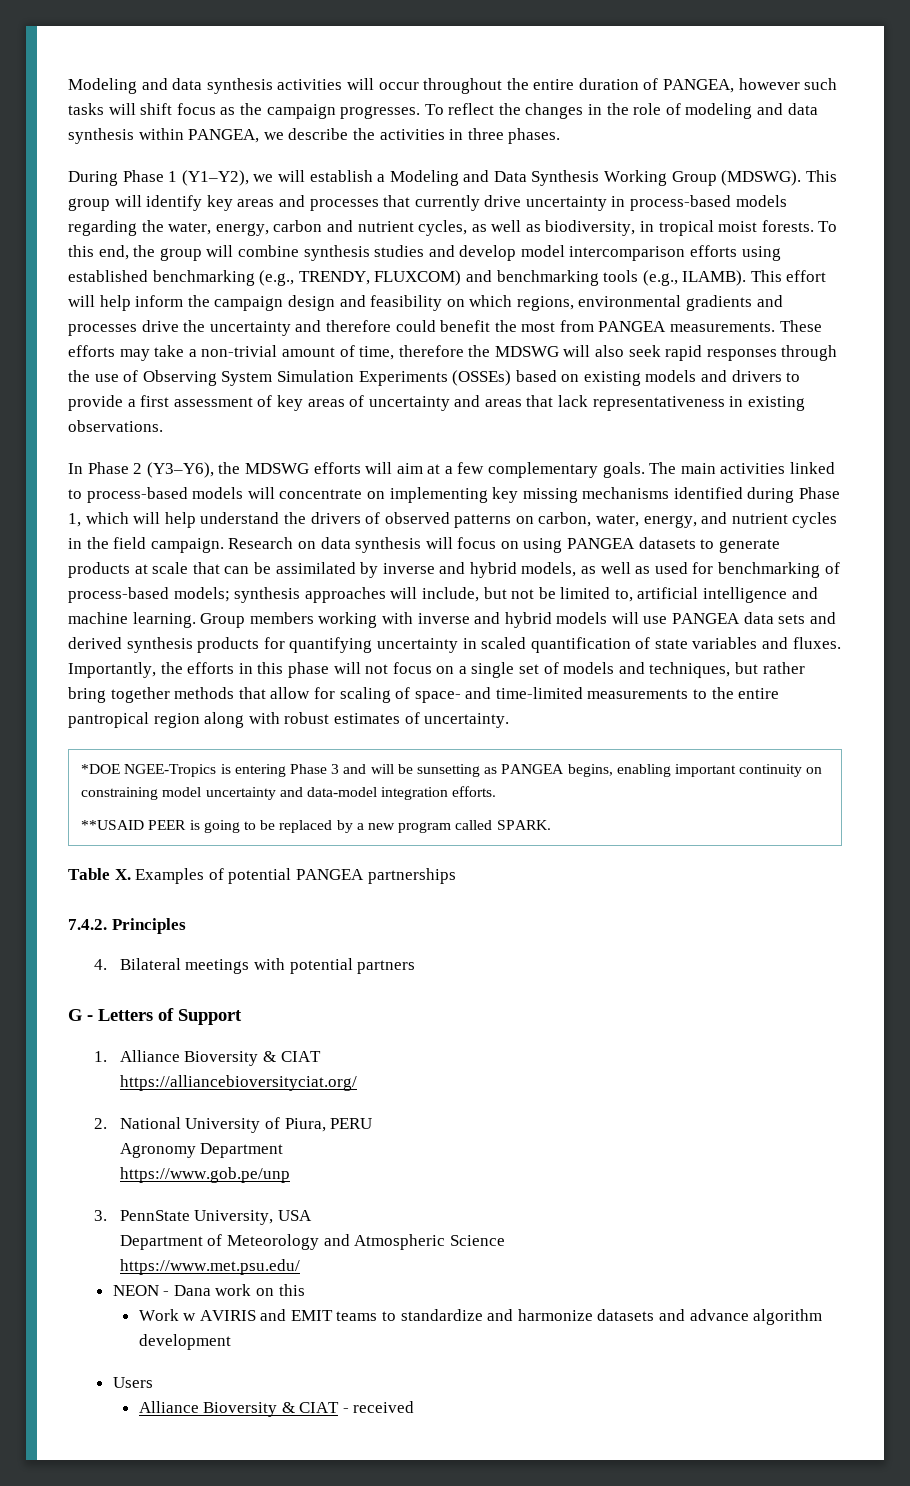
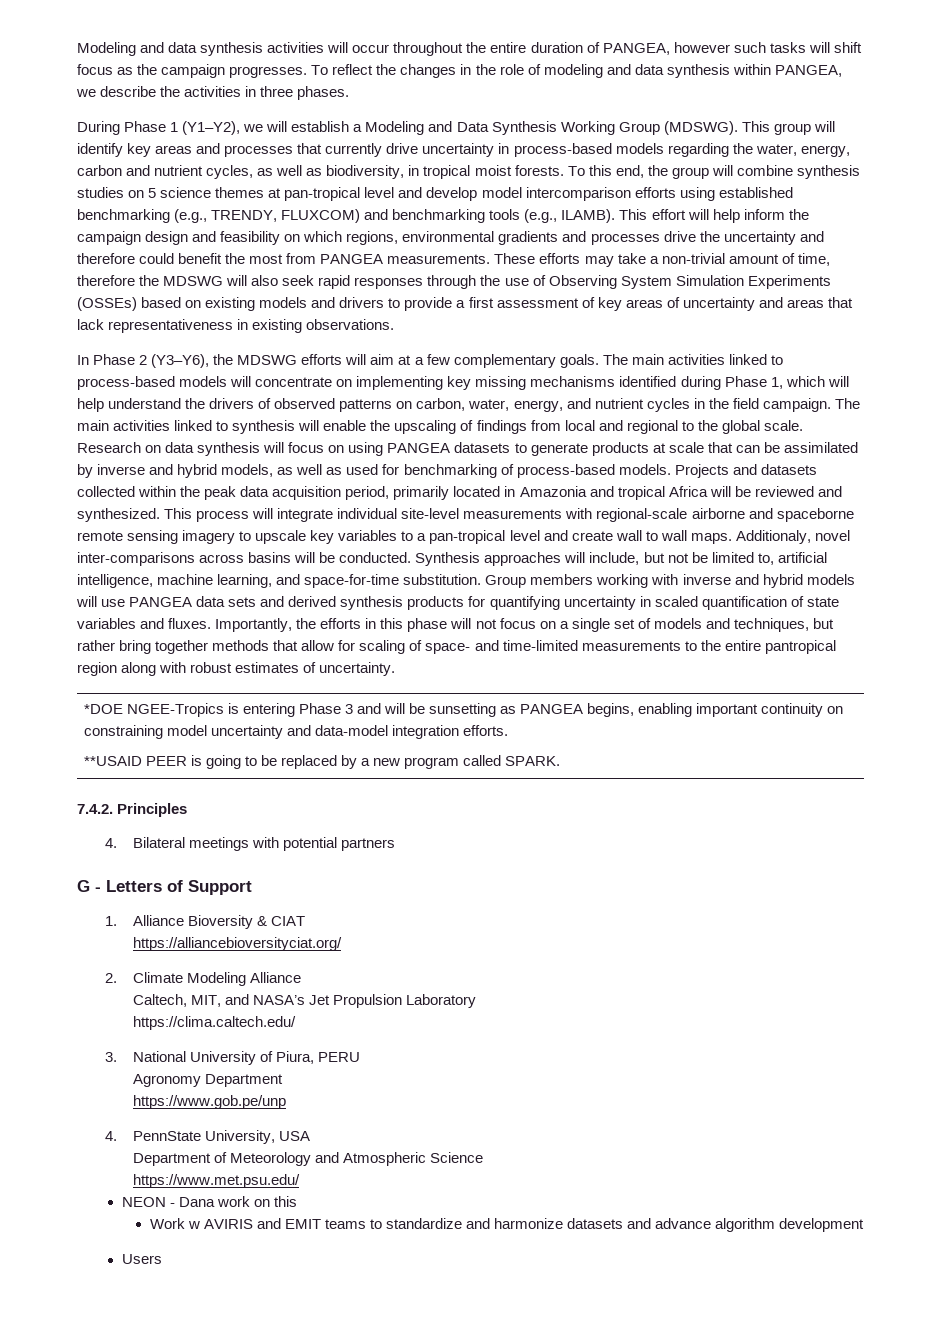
(425, 251) none -> [128,187,395,201] on 5 science themes at pan-tropical level
(224, 545) none -> [834,398,860,409] [77,420,803,434] The main activities linked to synthesis will enable the upscaling of findings from local and regional to the global scale.
[173,587,301,603] models; synthesis -> [618,464,817,478] [77,486,842,500] [77,508,854,522] [77,530,850,544] [77,552,481,566] models. Projects and datasets collected within the peak data acquisition period, primarily located in Amazonia and tropical Africa will be reviewed and synthesized. This process will integrate individual site-level measurements with regional-scale airborne and spaceborne remote sensing imagery to upscale key variables to a pan-tropical level and create wall to wall maps. Additionaly, novel inter-comparisons across basins will be conducted. Synthesis
[703,587,818,603] [68,612,196,628] intelligence and machine learning. -> [77,574,482,588] intelligence, machine learning, and space-for-time substitution.
[68,868,456,884] // Table X. Examples of potential PANGEA partnerships -> (561, 761) none
(107, 1123) none -> [133,972,302,986] [133,994,477,1008] [133,1016,297,1030] [105,1052,118,1062] Climate Modeling Alliance // Caltech, MIT, and NASA’s Jet Propulsion Laboratory // https://clima.caltech.edu/ // 3.
[93,1210,107,1221] 3. -> [105,1131,118,1141] 4.
[138,1401,415,1417] // Alliance Bioversity & CIAT - received -> (162, 1259) none

